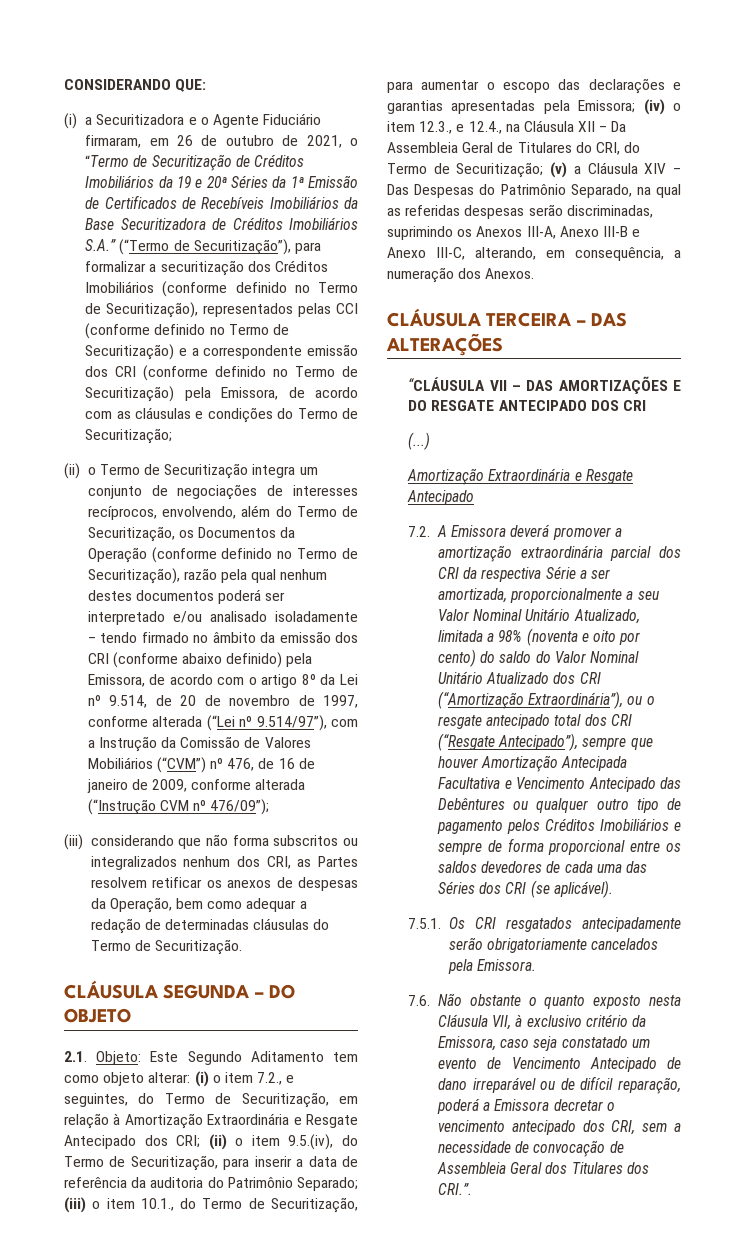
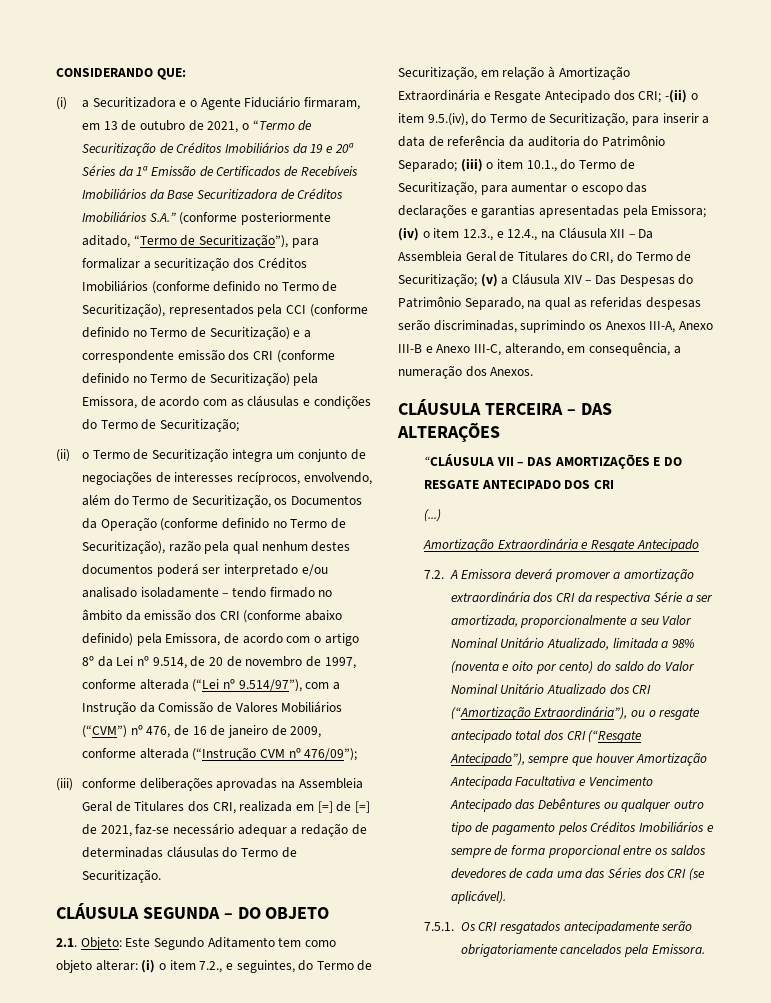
[177,135,194,146] 26 -> [103,121,118,130] 13
[119,239,170,255] (“Termo -> [179,212,332,225] [82,235,177,248] (conforme posteriormente aditado, “Termo
[298,303,332,317] pelas -> [257,304,283,317] pela
[90,834,358,849] [90,856,358,870] [90,877,358,891] [90,897,243,913] considerando que não forma subscritos ou integralizados nenhum dos CRI, as Partes resolvem retificar os anexos de despesas da Operação, bem como -> [82,777,363,791] [82,801,370,814] [82,823,235,837] conforme deliberações aprovadas na Assembleia Geral de Titulares dos CRI, realizada em [=] de [=] de 2021, faz-se necessário
[208,1134,227,1150] (ii) -> [664,89,687,103] -(ii)
[610,546,652,561] parcial -> (530, 597) none
[408,993,681,1009] [438,1014,646,1030] [438,1036,650,1051] [438,1057,681,1072] [438,1076,681,1094] [437,1098,615,1114] [438,1120,681,1135] [438,1140,624,1157] [437,1162,649,1174] [438,1183,473,1195] // 7.6. Não obstante o quanto exposto nesta Cláusula VII, à exclusivo critério da Emissora, caso seja constatado um evento de Vencimento Antecipado de dano irreparável ou de difícil reparação, poderá a Emissora decretar o vencimento antecipado dos CRI, sem a necessidade de convocação de Assembleia Geral dos Titulares dos CRI.”. -> (705, 949) none

